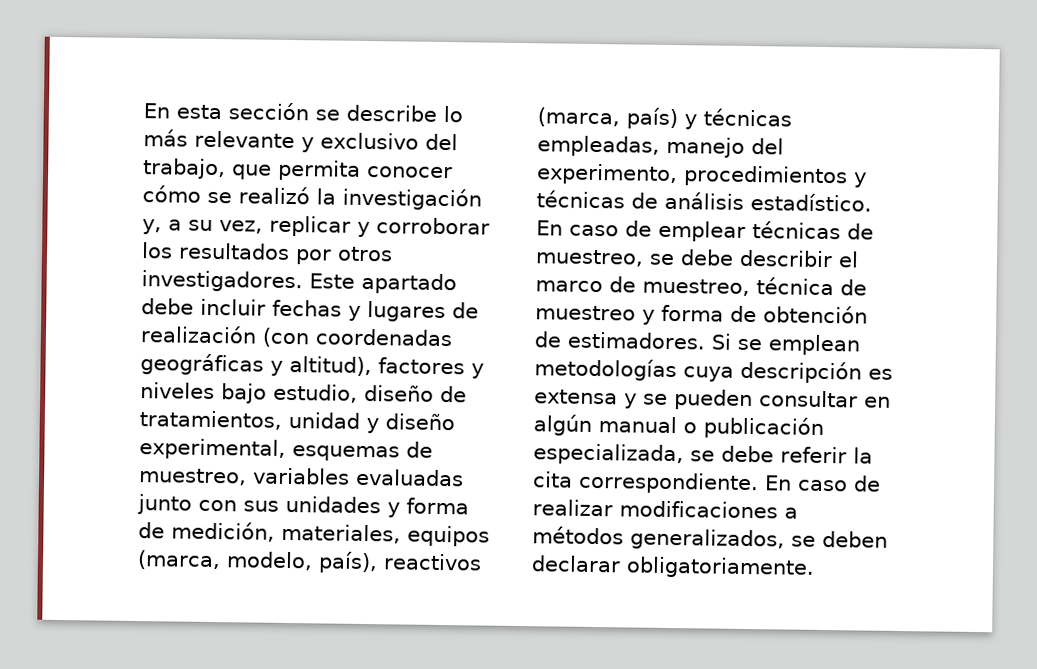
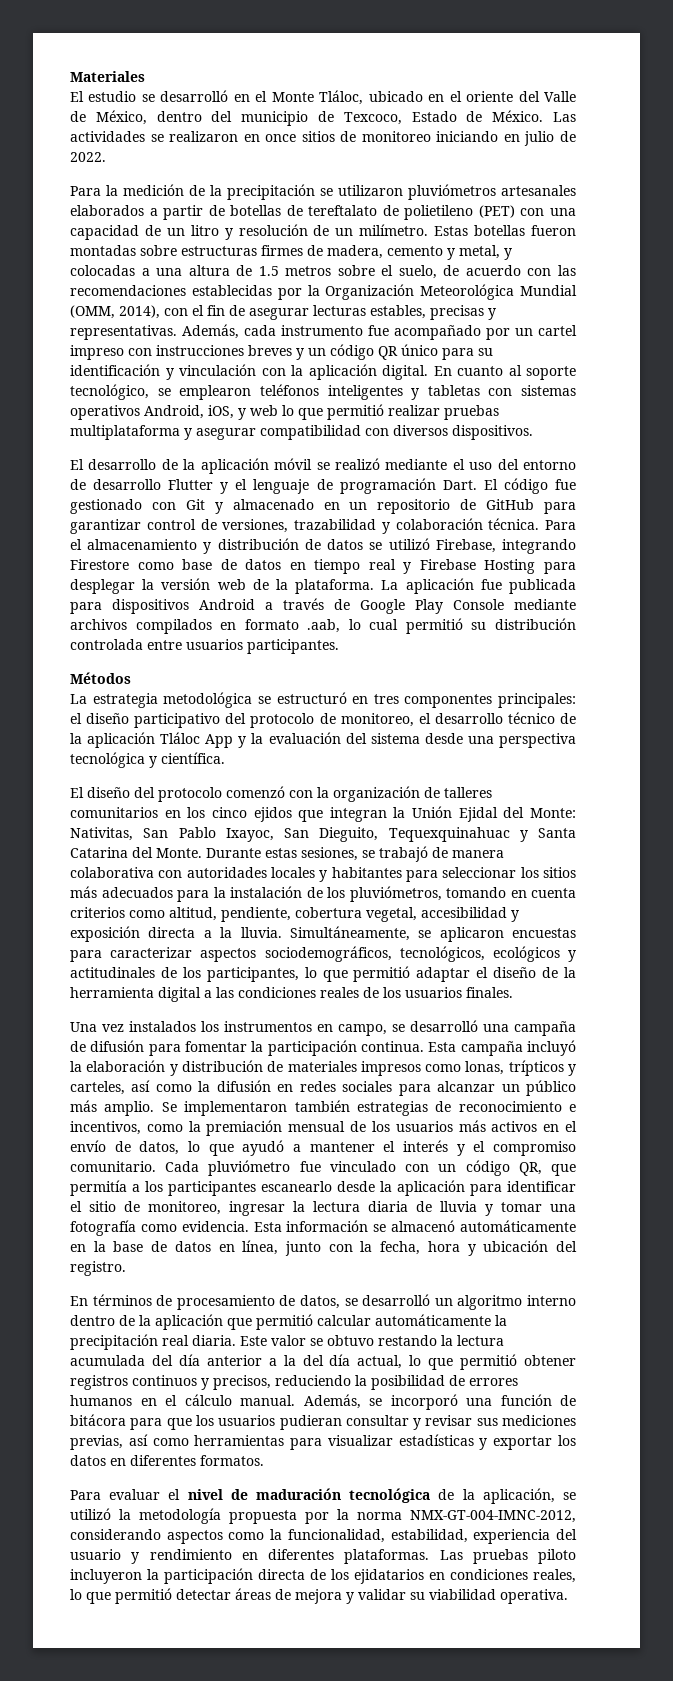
[143,102,463,123] [143,129,458,153] [143,158,453,181] [142,185,482,211] [142,215,490,238] [141,242,393,265] [141,270,457,295] [141,298,479,323] [140,325,453,348] [140,353,484,379] [140,382,467,404] [139,410,455,434] [139,438,433,462] [139,467,464,487] [137,494,469,518] [138,521,490,547] [137,550,482,574] [537,107,792,130] [537,135,784,158] [536,163,867,188] [536,190,872,212] [536,220,874,242] [535,249,859,268] [535,276,867,297] [535,304,868,325] [534,331,861,356] [534,358,893,384] [534,389,891,411] [533,414,824,440] [533,443,873,466] [533,471,881,495] [532,499,798,519] [532,526,888,551] [531,555,815,579] En esta sección se describe lo más relevante y exclusivo del trabajo, que permita conocer cómo se realizó la investigación y, a su vez, replicar y corroborar los resultados por otros investigadores. Este apartado debe incluir fechas y lugares de realización (con coordenadas geográficas y altitud), factores y niveles bajo estudio, diseño de tratamientos, unidad y diseño experimental, esquemas de muestreo, variables evaluadas junto con sus unidades y forma de medición, materiales, equipos (marca, modelo, país), reactivos (marca, país) y técnicas empleadas, manejo del experimento, procedimientos y técnicas de análisis estadístico. En caso de emplear técnicas de muestreo, se debe describir el marco de muestreo, técnica de muestreo y forma de obtención de estimadores. Si se emplean metodologías cuya descripción es extensa y se pueden consultar en algún manual o publicación especializada, se debe referir la cita correspondiente. En caso de realizar modificaciones a métodos generalizados, se deben declarar obligatoriamente. -> [70,71,145,82] [70,90,576,105] [70,110,576,126] [70,131,576,146] [70,152,106,162] [70,184,576,200] [70,205,576,220] [70,224,577,240] [70,245,512,260] [70,265,576,279] [70,284,577,300] [70,305,496,320] [70,324,577,340] [70,344,493,360] [70,364,576,380] [70,384,576,400] [70,404,499,420] [70,425,533,440] [70,458,577,474] [70,478,576,494] [70,499,576,514] [70,518,576,534] [70,538,576,554] [70,559,577,574] [70,578,576,594] [70,598,576,614] [70,618,576,634] [70,639,339,654] [70,672,131,684] [70,692,576,708] [70,712,577,728] [70,732,576,748] [70,752,225,768] [70,786,492,802] [70,806,576,822] [70,827,576,842] [70,846,504,862] [70,867,576,882] [70,886,576,902] [70,907,519,922] [70,926,576,942] [70,946,576,962] [70,966,577,982] [70,987,513,1002] [70,1020,576,1036] [70,1040,576,1056] [70,1060,576,1076] [70,1080,576,1096] [70,1100,576,1116] [70,1120,577,1136] [70,1140,576,1156] [70,1160,576,1176] [70,1180,576,1196] [70,1201,576,1216] [70,1220,576,1236] [70,1240,577,1256] [70,1261,126,1276] [70,1294,577,1310] [70,1314,507,1330] [70,1334,504,1350] [70,1354,576,1370] [70,1375,518,1390] [70,1394,576,1410] [70,1414,576,1430] [70,1434,576,1450] [70,1455,264,1466] [70,1488,576,1504] [70,1508,576,1524] [70,1529,577,1544] [70,1549,576,1564] [70,1568,576,1584] [70,1588,568,1604] Materiales // El estudio se desarrolló en el Monte Tláloc, ubicado en el oriente del Valle de México, dentro del municipio de Texcoco, Estado de México. Las actividades se realizaron en once sitios de monitoreo iniciando en julio de 2022. // Para la medición de la precipitación se utilizaron pluviómetros artesanales elaborados a partir de botellas de tereftalato de polietileno (PET) con una capacidad de un litro y resolución de un milímetro. Estas botellas fueron montadas sobre estructuras firmes de madera, cemento y metal, y colocadas a una altura de 1.5 metros sobre el suelo, de acuerdo con las recomendaciones establecidas por la Organización Meteorológica Mundial (OMM, 2014), con el fin de asegurar lecturas estables, precisas y representativas. Además, cada instrumento fue acompañado por un cartel impreso con instrucciones breves y un código QR único para su identificación y vinculación con la aplicación digital. En cuanto al soporte tecnológico, se emplearon teléfonos inteligentes y tabletas con sistemas operativos Android, iOS, y web lo que permitió realizar pruebas multiplataforma y asegurar compatibilidad con diversos dispositivos. // El desarrollo de la aplicación móvil se realizó mediante el uso del entorno de desarrollo Flutter y el lenguaje de programación Dart. El código fue gestionado con Git y almacenado en un repositorio de GitHub para garantizar control de versiones, trazabilidad y colaboración técnica. Para el almacenamiento y distribución de datos se utilizó Firebase, integrando Firestore como base de datos en tiempo real y Firebase Hosting para desplegar la versión web de la plataforma. La aplicación fue publicada para dispositivos Android a través de Google Play Console mediante archivos compilados en formato .aab, lo cual permitió su distribución controlada entre usuarios participantes. // Métodos // La estrategia metodológica se estructuró en tres componentes principales: el diseño participativo del protocolo de monitoreo, el desarrollo técnico de la aplicación Tláloc App y la evaluación del sistema desde una perspectiva tecnológica y científica. // El diseño del protocolo comenzó con la organización de talleres comunitarios en los cinco ejidos que integran la Unión Ejidal del Monte: Nativitas, San Pablo Ixayoc, San Dieguito, Tequexquinahuac y Santa Catarina del Monte. Durante estas sesiones, se trabajó de manera colaborativa con autoridades locales y habitantes para seleccionar los sitios más adecuados para la instalación de los pluviómetros, tomando en cuenta criterios como altitud, pendiente, cobertura vegetal, accesibilidad y exposición directa a la lluvia. Simultáneamente, se aplicaron encuestas para caracterizar aspectos sociodemográficos, tecnológicos, ecológicos y actitudinales de los participantes, lo que permitió adaptar el diseño de la herramienta digital a las condiciones reales de los usuarios finales. // Una vez instalados los instrumentos en campo, se desarrolló una campaña de difusión para fomentar la participación continua. Esta campaña incluyó la elaboración y distribución de materiales impresos como lonas, trípticos y carteles, así como la difusión en redes sociales para alcanzar un público más amplio. Se implementaron también estrategias de reconocimiento e incentivos, como la premiación mensual de los usuarios más activos en el envío de datos, lo que ayudó a mantener el interés y el compromiso comunitario. Cada pluviómetro fue vinculado con un código QR, que permitía a los participantes escanearlo desde la aplicación para identificar el sitio de monitoreo, ingresar la lectura diaria de lluvia y tomar una fotografía como evidencia. Esta información se almacenó automáticamente en la base de datos en línea, junto con la fecha, hora y ubicación del registro. // En términos de procesamiento de datos, se desarrolló un algoritmo interno dentro de la aplicación que permitió calcular automáticamente la precipitación real diaria. Este valor se obtuvo restando la lectura acumulada del día anterior a la del día actual, lo que permitió obtener registros continuos y precisos, reduciendo la posibilidad de errores humanos en el cálculo manual. Además, se incorporó una función de bitácora para que los usuarios pudieran consultar y revisar sus mediciones previas, así como herramientas para visualizar estadísticas y exportar los datos en diferentes formatos. // Para evaluar el nivel de maduración tecnológica de la aplicación, se utilizó la metodología propuesta por la norma NMX-GT-004-IMNC-2012, considerando aspectos como la funcionalidad, estabilidad, experiencia del usuario y rendimiento en diferentes plataformas. Las pruebas piloto incluyeron la participación directa de los ejidatarios en condiciones reales, lo que permitió detectar áreas de mejora y validar su viabilidad operativa.

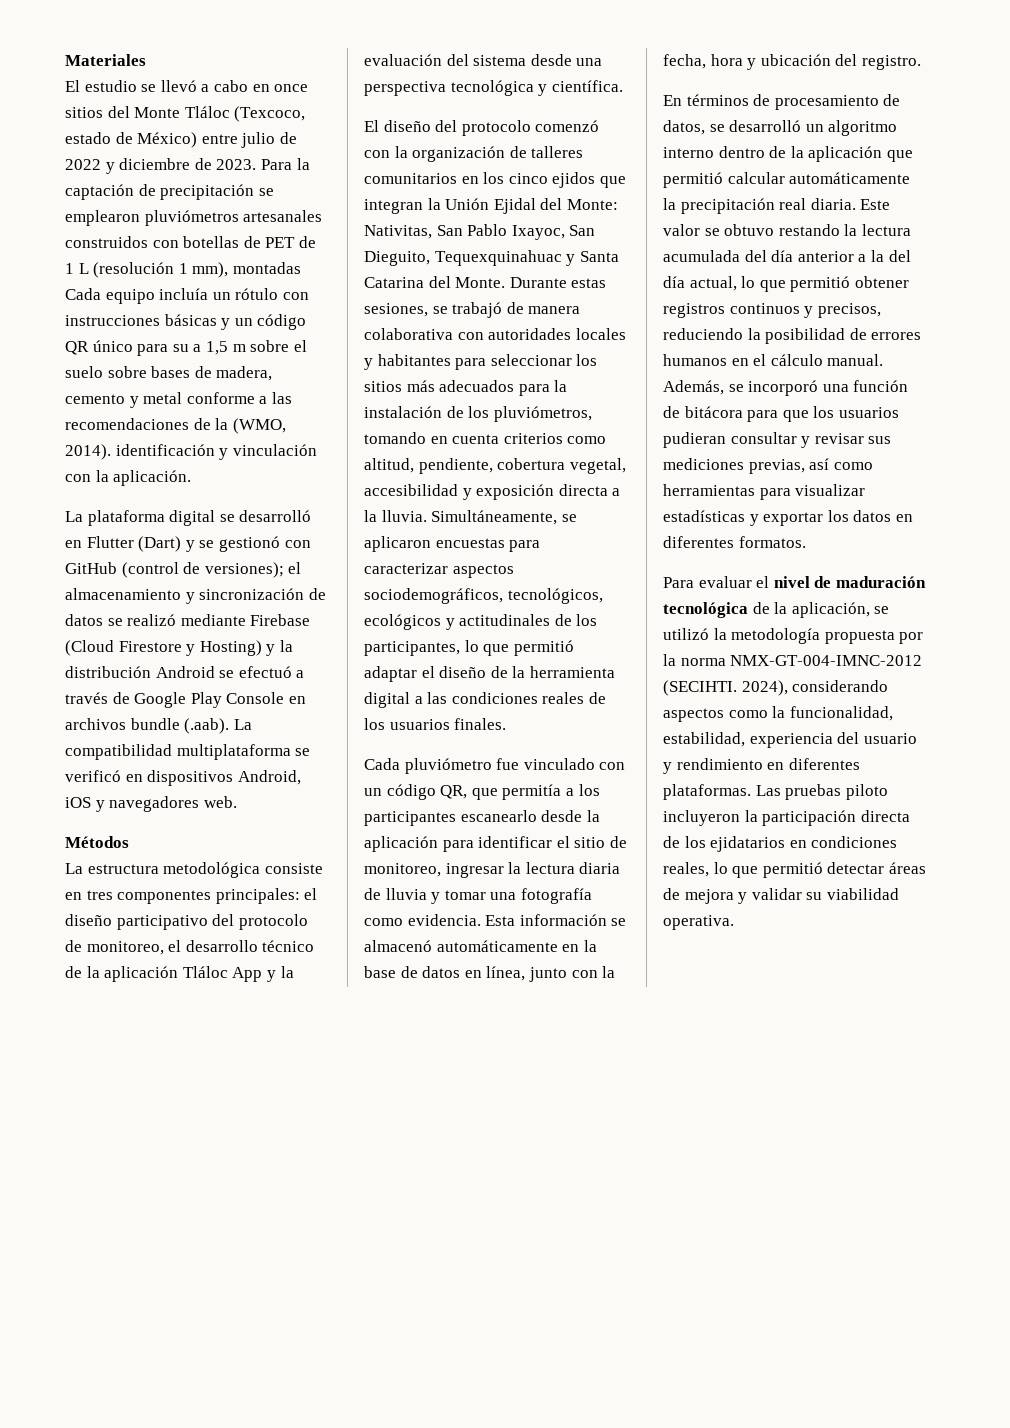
[160,90,576,105] [70,110,576,126] [70,131,576,146] [70,152,106,162] [70,184,222,196] desarrolló en el Monte Tláloc, ubicado en el oriente del Valle de México, dentro del municipio de Texcoco, Estado de México. Las actividades se realizaron en once sitios de monitoreo iniciando en julio de 2022. // Para la medición de la -> [160,80,309,92] [65,106,306,122] [65,132,297,148] [65,158,310,174] [65,184,156,200] llevó a cabo en once sitios del Monte Tláloc (Texcoco, estado de México) entre julio de 2022 y diciembre de 2023. Para la captación de
[338,185,403,196] utilizaron -> [65,210,140,226] emplearon
[70,205,576,220] [70,224,577,240] [70,245,512,260] [70,265,576,279] [70,284,577,300] [70,305,496,320] [70,324,577,340] [70,345,124,360] elaborados a partir de botellas de tereftalato de polietileno (PET) con una capacidad de un litro y resolución de un milímetro. Estas botellas fueron montadas sobre estructuras firmes de madera, cemento y metal, y colocadas a una altura de 1.5 metros sobre el suelo, de acuerdo con las recomendaciones establecidas por la Organización Meteorológica Mundial (OMM, 2014), con el fin de asegurar lecturas estables, precisas y representativas. Además, cada instrumento fue acompañado por un cartel impreso -> [65,236,316,248] [65,262,301,278] [65,288,279,304] construidos con botellas de PET de 1 L (resolución 1 mm), montadas Cada equipo incluía un rótulo
[248,345,292,356] breves -> [164,314,217,326] básicas
(493, 352) none -> [193,340,307,355] [65,366,273,381] [65,392,292,408] [65,418,286,434] [65,444,111,460] a 1,5 m sobre el suelo sobre bases de madera, cemento y metal conforme a las recomendaciones de la (WMO, 2014).
[308,364,576,380] [70,384,576,400] [70,404,499,420] [70,425,533,440] [70,458,577,474] [70,478,576,494] [70,499,576,514] [70,518,576,534] [70,538,576,554] [70,559,577,574] [70,578,576,594] [70,599,255,614] aplicación digital. En cuanto al soporte tecnológico, se emplearon teléfonos inteligentes y tabletas con sistemas operativos Android, iOS, y web lo que permitió realizar pruebas multiplataforma y asegurar compatibilidad con diversos dispositivos. // El desarrollo de la aplicación móvil se realizó mediante el uso del entorno de desarrollo Flutter y el lenguaje de programación Dart. El código fue gestionado con Git y almacenado en un repositorio de GitHub para garantizar control de versiones, trazabilidad y colaboración técnica. Para el almacenamiento y distribución de datos se utilizó Firebase, integrando Firestore como base de datos en tiempo real y Firebase Hosting para desplegar la versión web de la plataforma. La aplicación fue publicada para dispositivos Android -> [113,470,192,486] [65,510,312,526] [65,536,311,552] [65,562,302,578] [65,588,326,604] [65,614,311,626] [65,640,293,656] [65,666,292,678] aplicación. // La plataforma digital se desarrolló en Flutter (Dart) y se gestionó con GitHub (control de versiones); el almacenamiento y sincronización de datos se realizó mediante Firebase (Cloud Firestore y Hosting) y la distribución Android se efectuó
[514,599,576,610] [70,618,576,634] [70,639,339,654] [70,672,131,684] [70,692,347,708] mediante archivos compilados en formato .aab, lo cual permitió su distribución controlada entre usuarios participantes. // Métodos // La estrategia metodológica se estructuró -> [288,696,306,704] [65,718,252,734] [65,744,311,760] [65,770,301,786] [65,796,237,812] [65,836,129,848] [65,862,323,878] en archivos bundle (.aab). La compatibilidad multiplataforma se verificó en dispositivos Android, iOS y navegadores web. // Métodos // La estructura metodológica consiste
[70,1020,576,1036] [70,1040,576,1056] [70,1060,576,1076] [70,1080,576,1096] [70,1100,576,1116] [70,1120,577,1136] [70,1140,576,1156] [70,1161,156,1172] Una vez instalados los instrumentos en campo, se desarrolló una campaña de difusión para fomentar la participación continua. Esta campaña incluyó la elaboración y distribución de materiales impresos como lonas, trípticos y carteles, así como la difusión en redes sociales para alcanzar un público más amplio. Se implementaron también estrategias de reconocimiento e incentivos, como la premiación mensual de los usuarios más activos en el envío de datos, lo que ayudó a mantener el interés y el compromiso comunitario. -> (507, 724) none
[410,1510,576,1523] NMX-GT-004-IMNC-2012, -> [730,655,923,666] [663,680,788,696] NMX-GT-004-IMNC-2012 (SECIHTI. 2024),

